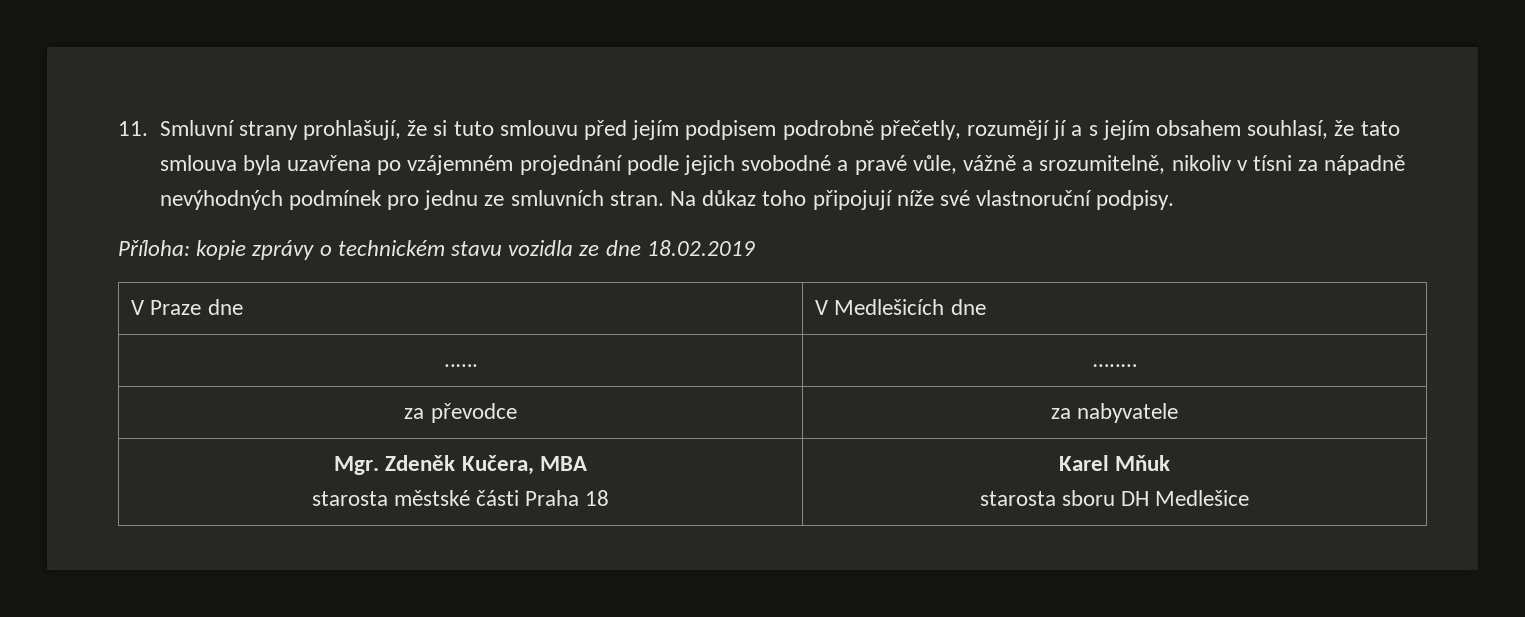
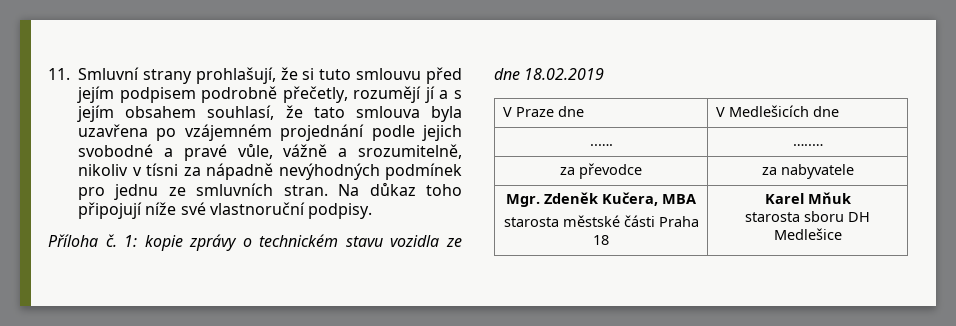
[118,240,190,256] Příloha: -> [48,234,138,247] Příloha č. 1:

